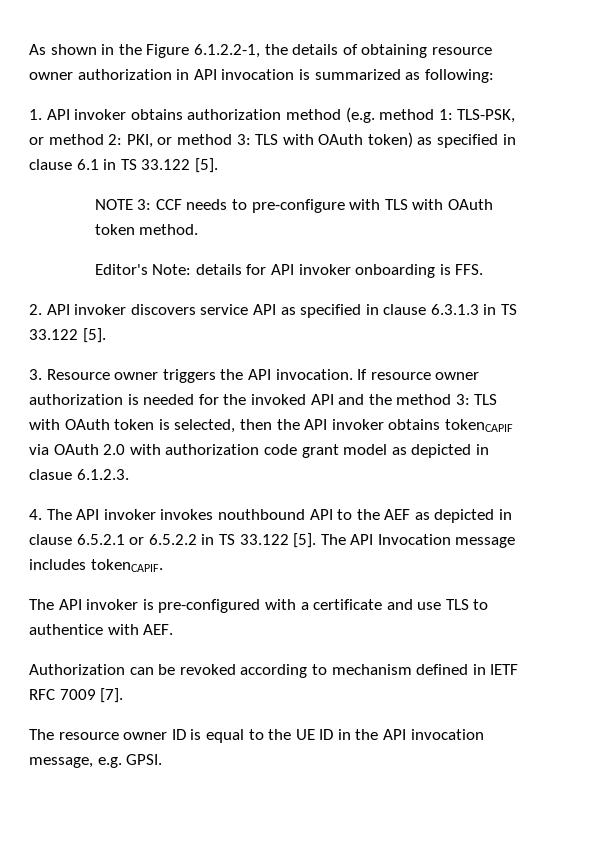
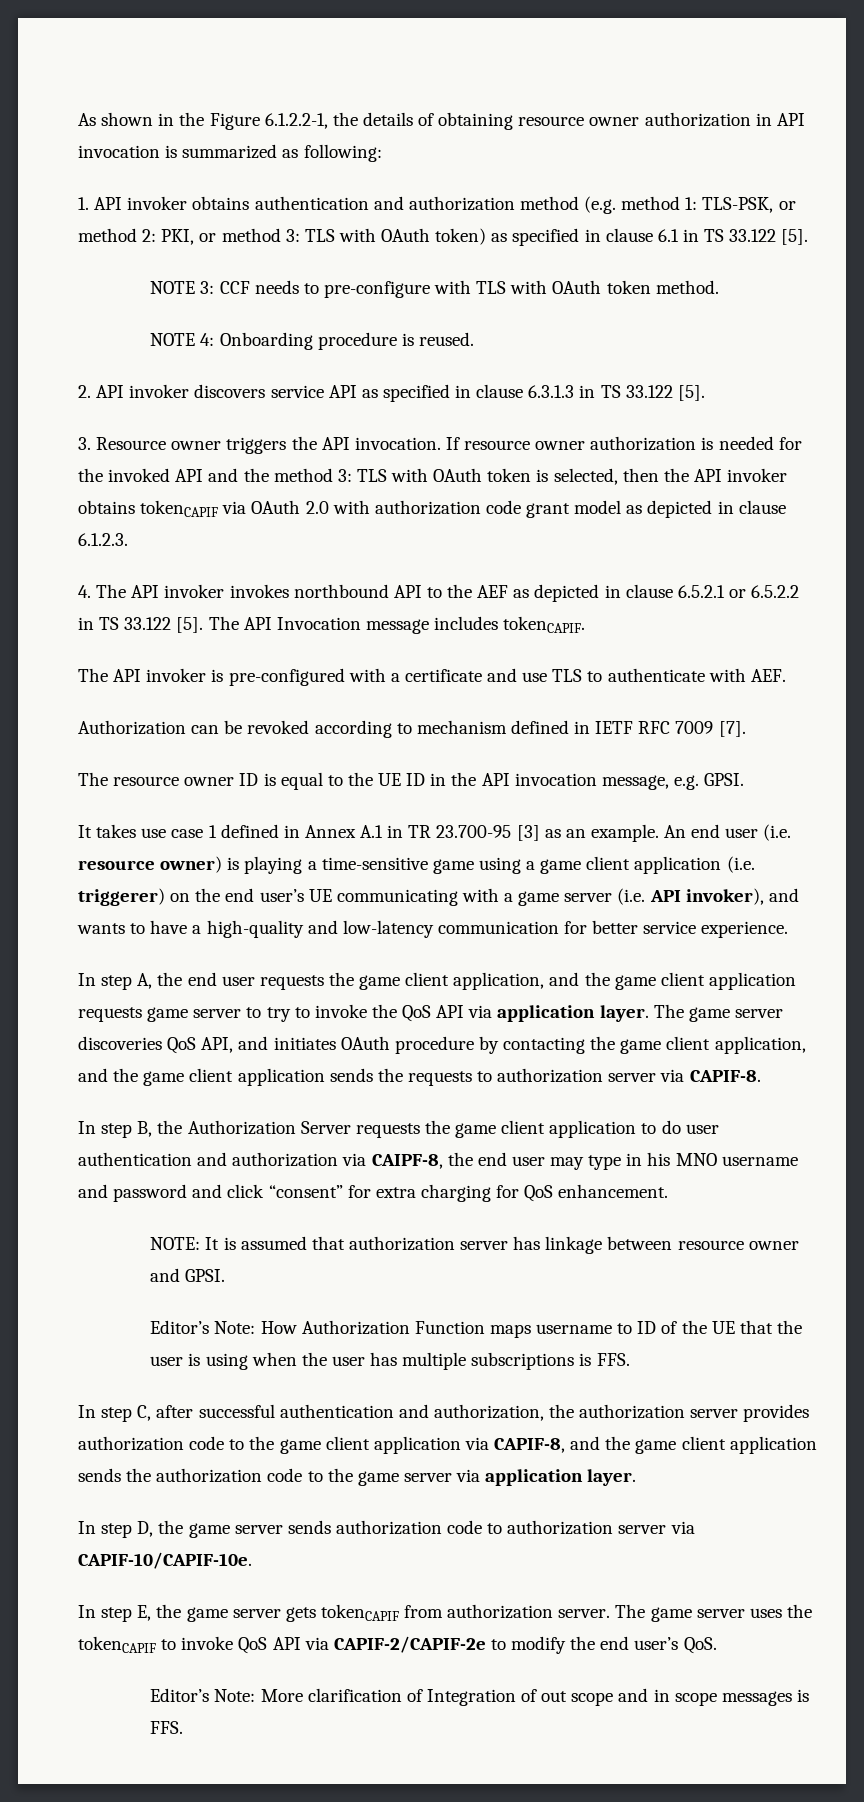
(183, 114) none -> [254,196,404,210] authentication and
[94,264,484,278] Editor's Note: details for API invoker onboarding is FFS. -> [150,332,474,350] NOTE 4: Onboarding procedure is reused.
[29,469,72,480] clasue -> [738,500,786,514] clause
[217,509,305,520] nouthbound -> [293,584,389,598] northbound
[29,624,103,635] authentice -> [607,668,705,682] authenticate
(163, 759) none -> [78,824,792,842] [78,856,755,874] [78,888,799,906] [77,920,789,938] [78,972,796,990] [78,1004,783,1022] [78,1036,806,1054] [78,1068,761,1086] [78,1120,719,1138] [78,1152,798,1170] [78,1184,669,1202] [150,1236,799,1254] [150,1268,226,1282] [150,1320,802,1338] [150,1352,630,1370] [78,1404,810,1422] [78,1436,817,1454] [78,1468,637,1486] [78,1520,695,1538] [78,1552,252,1569] [78,1604,812,1622] [78,1636,717,1654] [150,1688,809,1706] [150,1721,184,1734] // It takes use case 1 defined in Annex A.1 in TR 23.700-95 [3] as an example. An end user (i.e. resource owner) is playing a time-sensitive game using a game client application (i.e. triggerer) on the end user’s UE communicating with a game server (i.e. API invoker), and wants to have a high-quality and low-latency communication for better service experience. // In step A, the end user requests the game client application, and the game client application requests game server to try to invoke the QoS API via application layer. The game server discoveries QoS API, and initiates OAuth procedure by contacting the game client application, and the game client application sends the requests to authorization server via CAPIF-8. // In step B, the Authorization Server requests the game client application to do user authentication and authorization via CAIPF-8, the end user may type in his MNO username and password and click “consent” for extra charging for QoS enhancement. // NOTE: It is assumed that authorization server has linkage between resource owner and GPSI. // Editor’s Note: How Authorization Function maps username to ID of the UE that the user is using when the user has multiple subscriptions is FFS. // In step C, after successful authentication and authorization, the authorization server provides authorization code to the game client application via CAPIF-8, and the game client application sends the authorization code to the game server via application layer. // In step D, the game server sends authorization code to authorization server via CAPIF-10/CAPIF-10e. // In step E, the game server gets tokenCAPIF from authorization server. The game server uses the tokenCAPIF to invoke QoS API via CAPIF-2/CAPIF-2e to modify the end user’s QoS. // Editor’s Note: More clarification of Integration of out scope and in scope messages is FFS.

